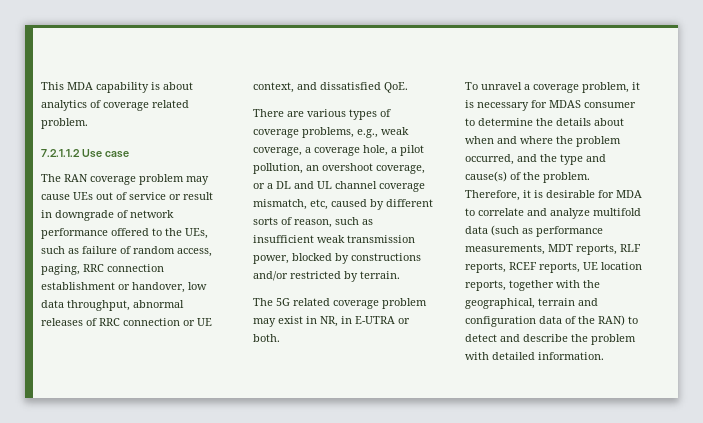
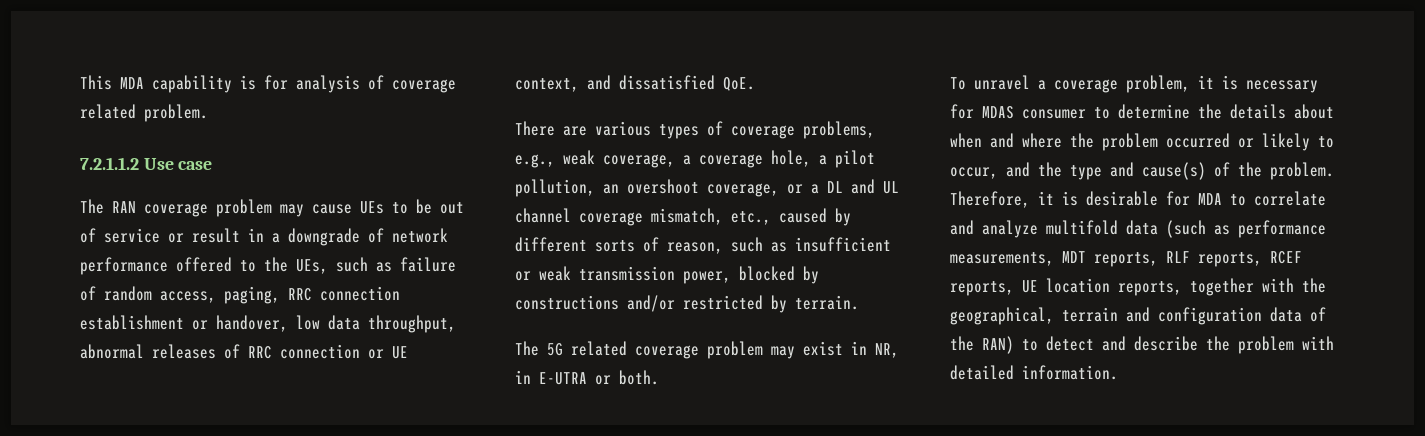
[163,82,193,90] [41,100,87,111] about analytics -> [264,75,360,93] for analysis
(93, 196) none -> [392,199,432,214] to be
(52, 214) none -> [272,233,280,243] a
[310,199,328,210] etc, -> [731,211,771,225] etc.,
(314, 239) none -> [515,271,531,281] or
[465,154,514,165] occurred, -> [1166,133,1334,151] [950,167,998,179] occurred or likely to occur,

